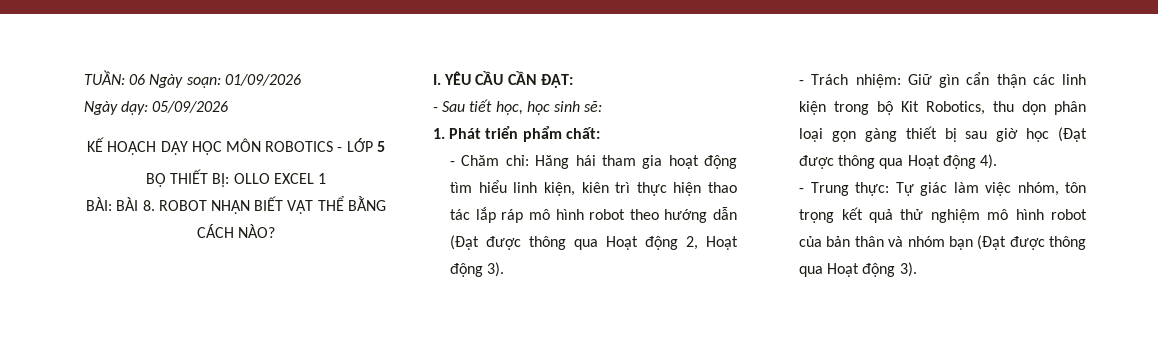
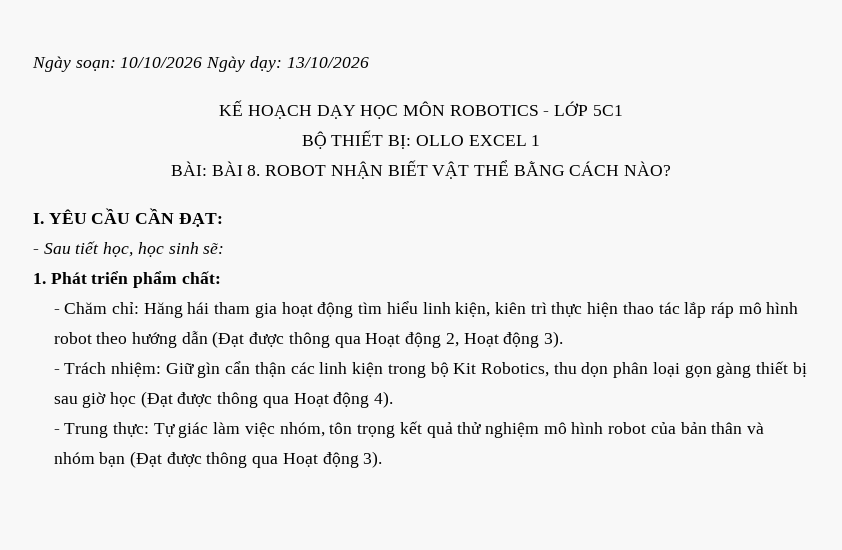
[84,70,146,85] TUẦN: 06 -> (32, 64) none
[224,74,301,86] 01/09/2026 // -> [120,57,203,68] 10/10/2026
[152,101,229,113] 05/09/2026 -> [286,57,369,68] 13/10/2026
[376,141,385,152] 5 -> [592,105,623,116] 5C1

